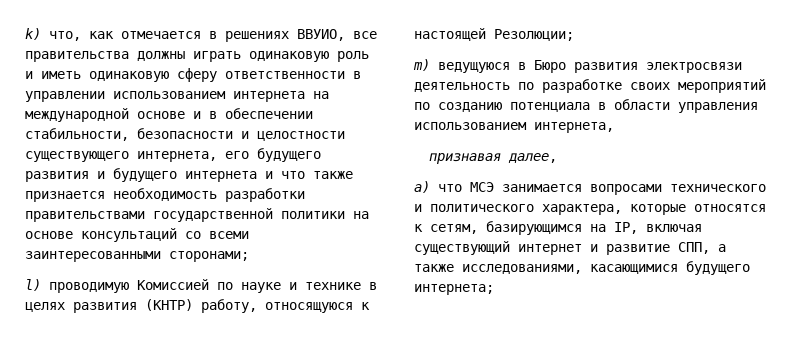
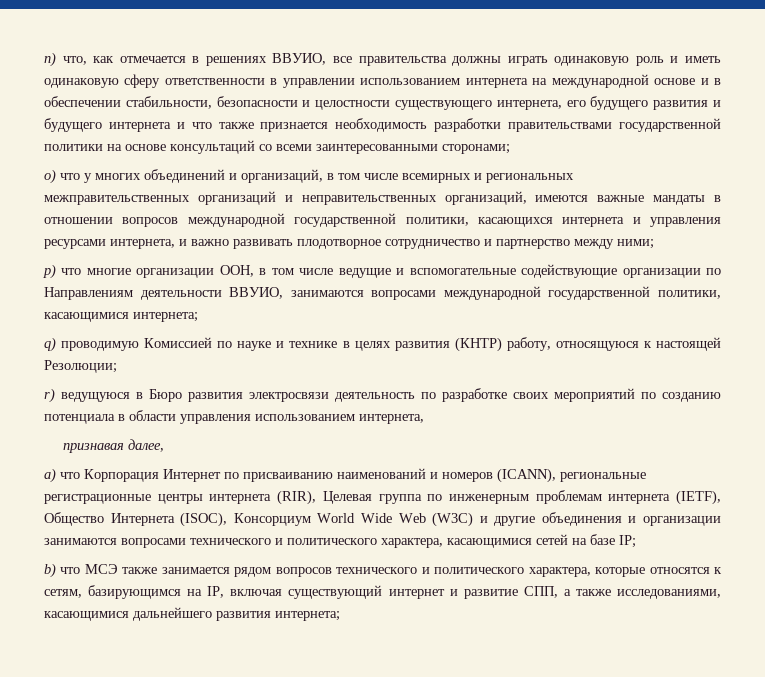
[25,28,41,40] k) -> [44,52,56,67] n)
[25,279,41,291] l) -> [44,169,574,184] [44,191,721,205] [44,213,721,227] [44,239,654,249] [43,264,721,279] [44,286,721,300] [44,312,198,322] [44,337,56,352] o) что у многих объединений и организаций, в том числе всемирных и региональных межправительственных организаций и неправительственных организаций, имеются важные мандаты в отношении вопросов международной государственной политики, касающихся интернета и управления ресурсами интернета, и важно развивать плодотворное сотрудничество и партнерство между ними; // p) что многие организации ООН, в том числе ведущие и вспомогательные содействующие организации по Направлениям деятельности ВВУИО, занимаются вопросами международной государственной политики, касающимися интернета; // q)
[413,59,430,71] m) -> [44,388,55,403] r)
[470,182,662,195] МСЭ занимается вопросами -> [84,468,646,483] [44,490,721,505] [44,512,721,527] [44,534,636,548] [44,563,332,578] Корпорация Интернет по присваиванию наименований и номеров (ICANN), региональные регистрационные центры интернета (RIR), Целевая группа по инженерным проблемам интернета (IETF), Общество Интернета (ISOC), Консорциум World Wide Web (W3C) и другие объединения и организации занимаются вопросами технического и политического характера, касающимися сетей на базе IP; // b) что МСЭ также занимается рядом вопросов
[686,261,750,275] будущего -> [133,607,271,621] дальнейшего развития

